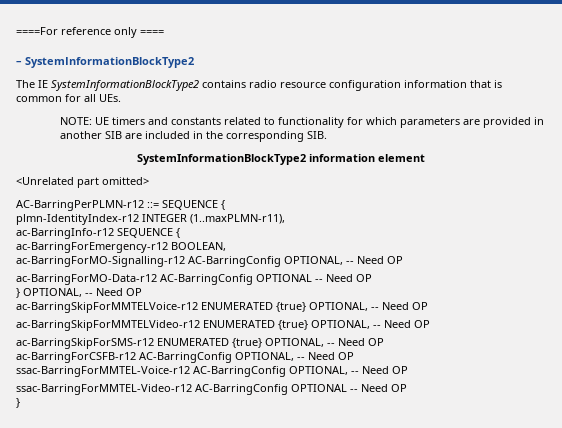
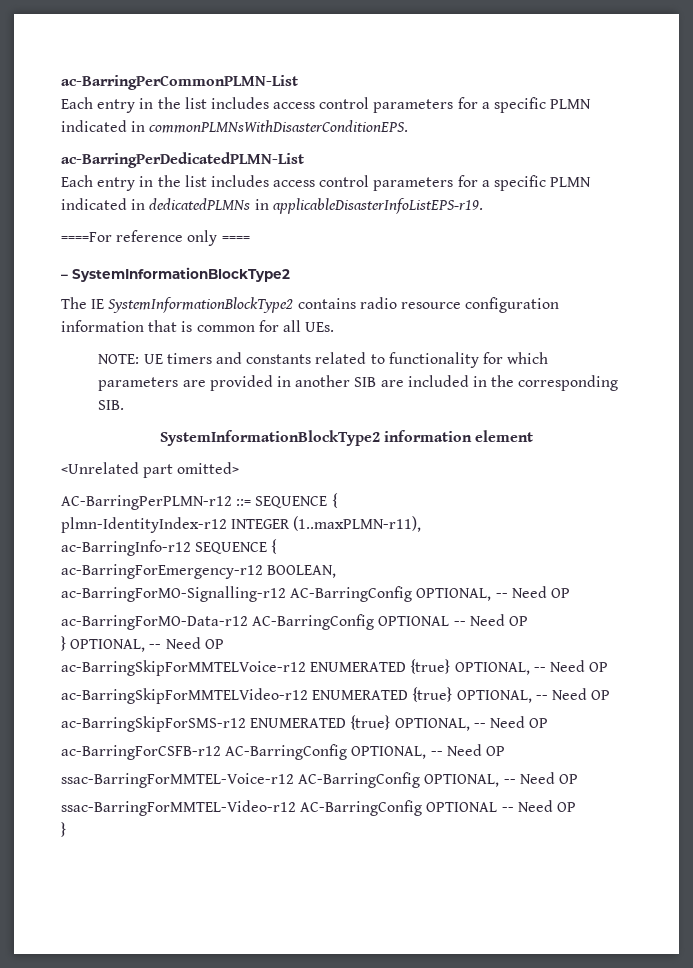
(16, 31) none -> [61,75,298,90] [61,97,592,113] [61,120,409,133] [61,152,304,168] [61,175,592,191] [61,198,483,214] ac-BarringPerCommonPLMN-List // Each entry in the list includes access control parameters for a specific PLMN indicated in commonPLMNsWithDisasterConditionEPS. // ac-BarringPerDedicatedPLMN-List // Each entry in the list includes access control parameters for a specific PLMN indicated in dedicatedPLMNs in applicableDisasterInfoListEPS-r19. //

